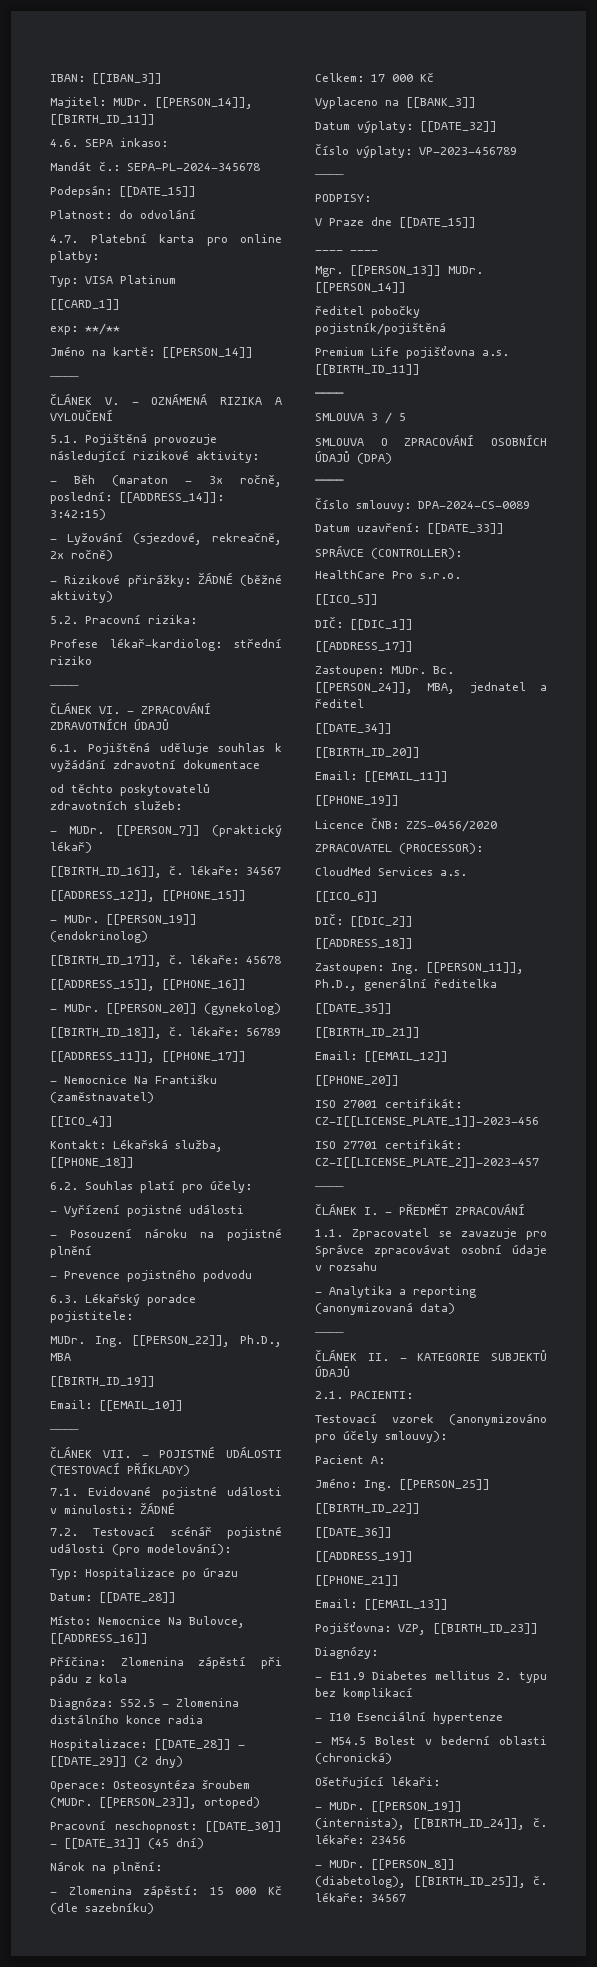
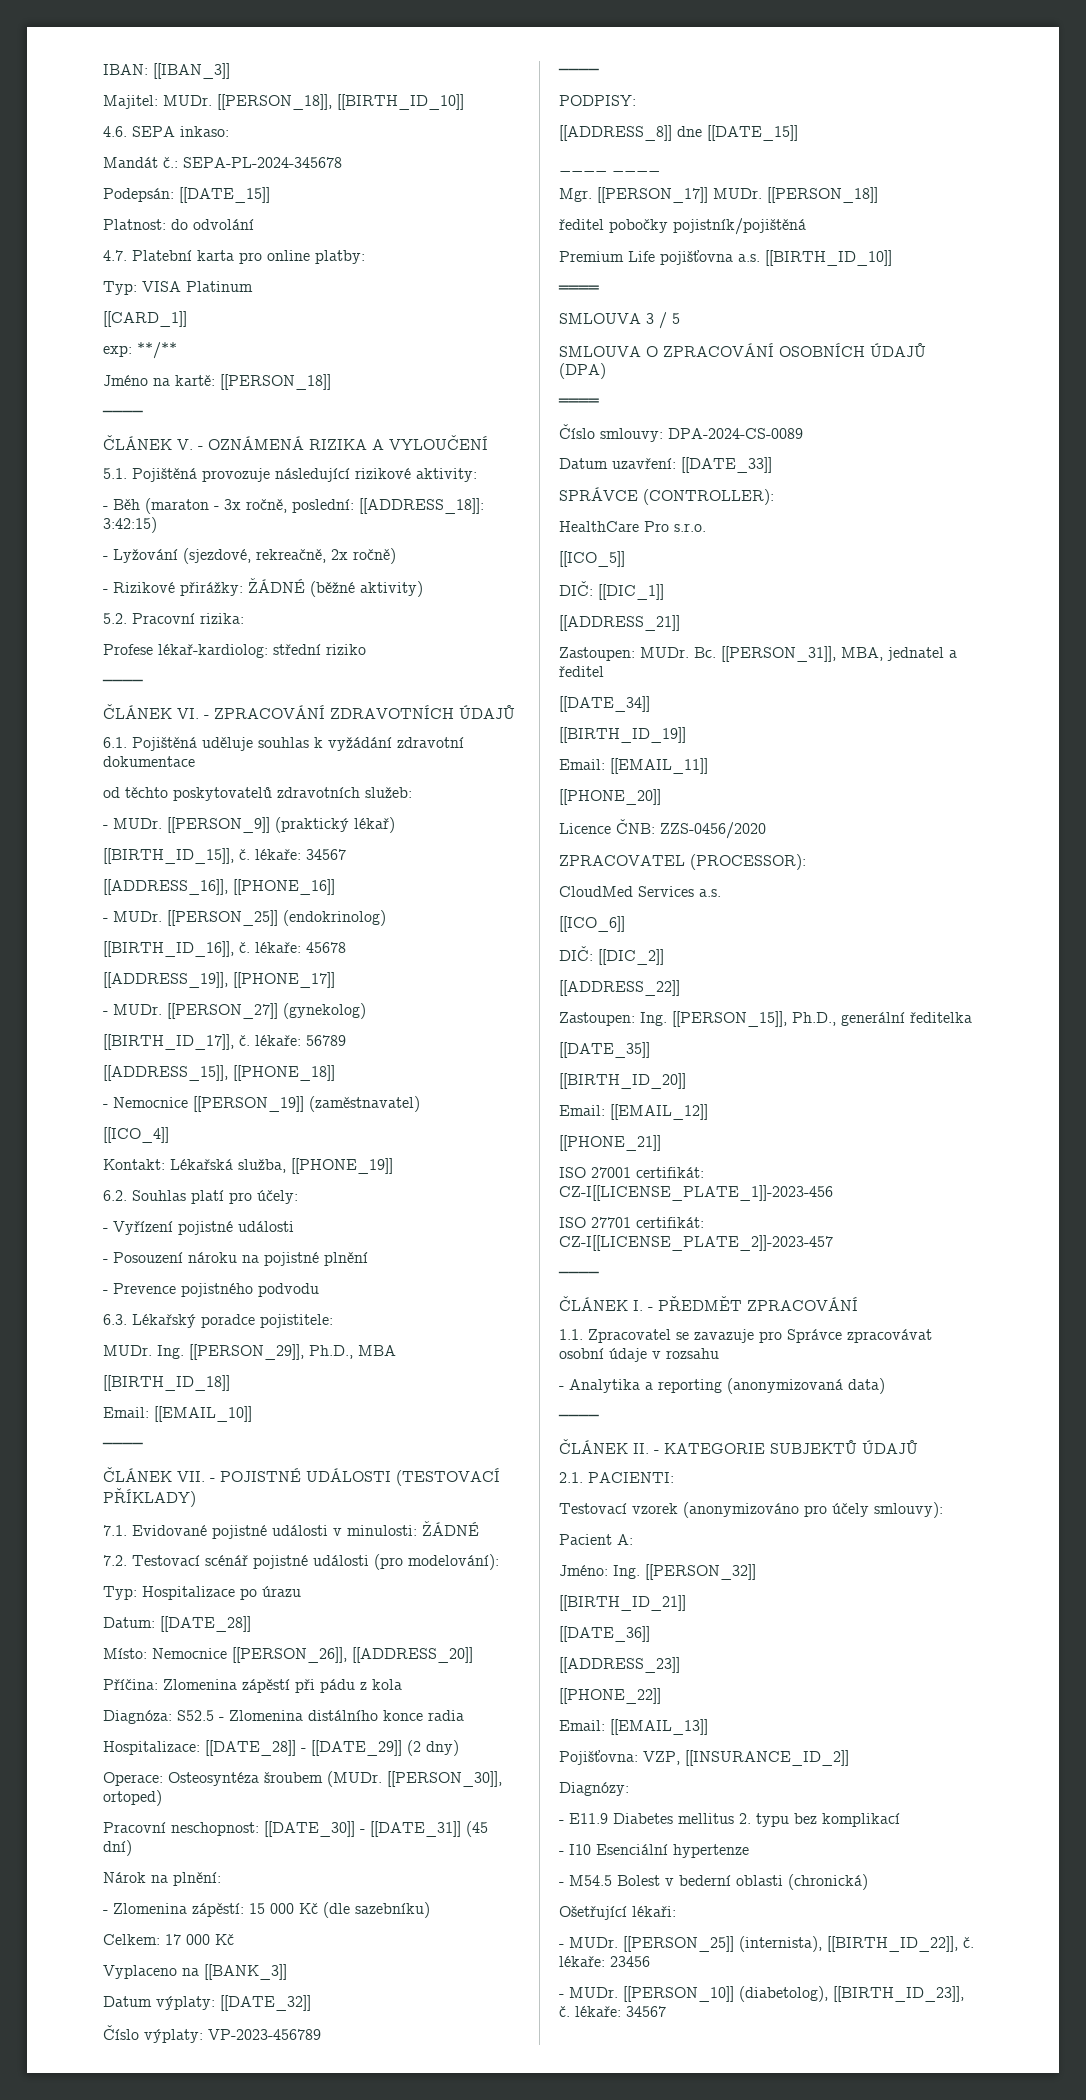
[155,97,253,109] [50,114,155,125] [[PERSON_14]], [[BIRTH_ID_11]] -> [217,94,464,110] [[PERSON_18]], [[BIRTH_ID_10]]
[162,347,253,358] [[PERSON_14]] -> [220,374,331,390] [[PERSON_18]]
[119,492,224,503] [[ADDRESS_14]]: -> [359,498,484,514] [[ADDRESS_18]]:
[116,825,200,836] [[PERSON_7]] -> [167,817,270,833] [[PERSON_9]]
(92, 847) none -> [103,848,346,864] [103,879,335,895] [103,910,386,926] // [[BIRTH_ID_15]], č. lékaře: 34567 // [[ADDRESS_16]], [[PHONE_16]] // - MUDr. [[PERSON_25]] (endokrinolog)
[246,867,281,875] [50,890,246,902] [50,914,197,925] [50,931,148,943] 34567 // [[ADDRESS_12]], [[PHONE_15]] // - MUDr. [[PERSON_19]] (endokrinolog) -> [306,942,346,953] [103,972,335,988] [103,1003,366,1019] 45678 // [[ADDRESS_19]], [[PHONE_17]] // - MUDr. [[PERSON_27]] (gynekolog)
[246,956,281,964] 45678 -> [306,1035,346,1046] 56789
[162,979,246,990] [50,1003,281,1015] [50,1026,281,1039] [50,1051,246,1063] [[PHONE_16]] // - MUDr. [[PERSON_20]] (gynekolog) // [[BIRTH_ID_18]], č. lékaře: 56789 // [[ADDRESS_11]], [[PHONE_17]] -> [233,1065,335,1081] [[PHONE_18]]
[134,1074,217,1084] Na Františku -> [193,1096,304,1112] [[PERSON_19]]
[50,1157,134,1168] [[PHONE_18]] -> [291,1158,393,1174] [[PHONE_19]]
[132,1335,231,1347] [[PERSON_22]], -> [189,1344,304,1360] [[PERSON_29]],
[50,1376,155,1387] [[BIRTH_ID_19]] -> [103,1375,230,1391] [[BIRTH_ID_18]]
[168,1616,245,1628] [50,1633,148,1644] Na Bulovce, [[ADDRESS_16]] -> [232,1647,473,1663] [[PERSON_26]], [[ADDRESS_20]]
[99,1797,197,1809] [[PERSON_23]], -> [387,1771,502,1787] [[PERSON_30]],
[315,218,364,226] V Praze -> [559,125,672,141] [[ADDRESS_8]]
[350,265,483,276] [315,282,406,293] [[PERSON_13]] MUDr. [[PERSON_14]] -> [597,187,878,203] [[PERSON_17]] MUDr. [[PERSON_18]]
[315,364,420,375] [[BIRTH_ID_11]] -> [765,250,892,266] [[BIRTH_ID_10]]
[315,641,413,652] [[ADDRESS_17]] -> [559,615,680,631] [[ADDRESS_21]]
[315,682,413,694] [[PERSON_24]], -> [721,646,836,662] [[PERSON_31]],
[315,747,420,758] [[BIRTH_ID_20]] -> [559,727,686,743] [[BIRTH_ID_19]]
[315,795,399,806] [[PHONE_19]] -> [559,789,661,805] [[PHONE_20]]
[315,938,413,949] [[ADDRESS_18]] -> [559,980,680,996] [[ADDRESS_22]]
[426,962,524,974] [[PERSON_11]], -> [672,1011,787,1027] [[PERSON_15]],
[315,1027,420,1038] [[BIRTH_ID_21]] -> [559,1073,686,1089] [[BIRTH_ID_20]]
[315,1075,399,1086] [[PHONE_20]] -> [559,1135,661,1151] [[PHONE_21]]
[399,1479,490,1490] [315,1503,420,1514] [[PERSON_25]] // [[BIRTH_ID_22]] -> [645,1564,756,1580] [559,1595,686,1611] [[PERSON_32]] // [[BIRTH_ID_21]]
[315,1551,413,1562] [315,1575,399,1586] [[ADDRESS_19]] // [[PHONE_21]] -> [559,1657,680,1673] [559,1688,661,1704] [[ADDRESS_23]] // [[PHONE_22]]
[433,1623,538,1634] [[BIRTH_ID_23]] -> [685,1750,849,1766] [[INSURANCE_ID_2]]
[371,1801,462,1812] [315,1818,525,1830] [[PERSON_19]] (internista), [[BIRTH_ID_24]], -> [623,1936,958,1952] [[PERSON_25]] (internista), [[BIRTH_ID_22]],
[371,1859,455,1870] [315,1876,526,1888] [[PERSON_8]] (diabetolog), [[BIRTH_ID_25]], -> [623,1986,964,2002] [[PERSON_10]] (diabetolog), [[BIRTH_ID_23]],

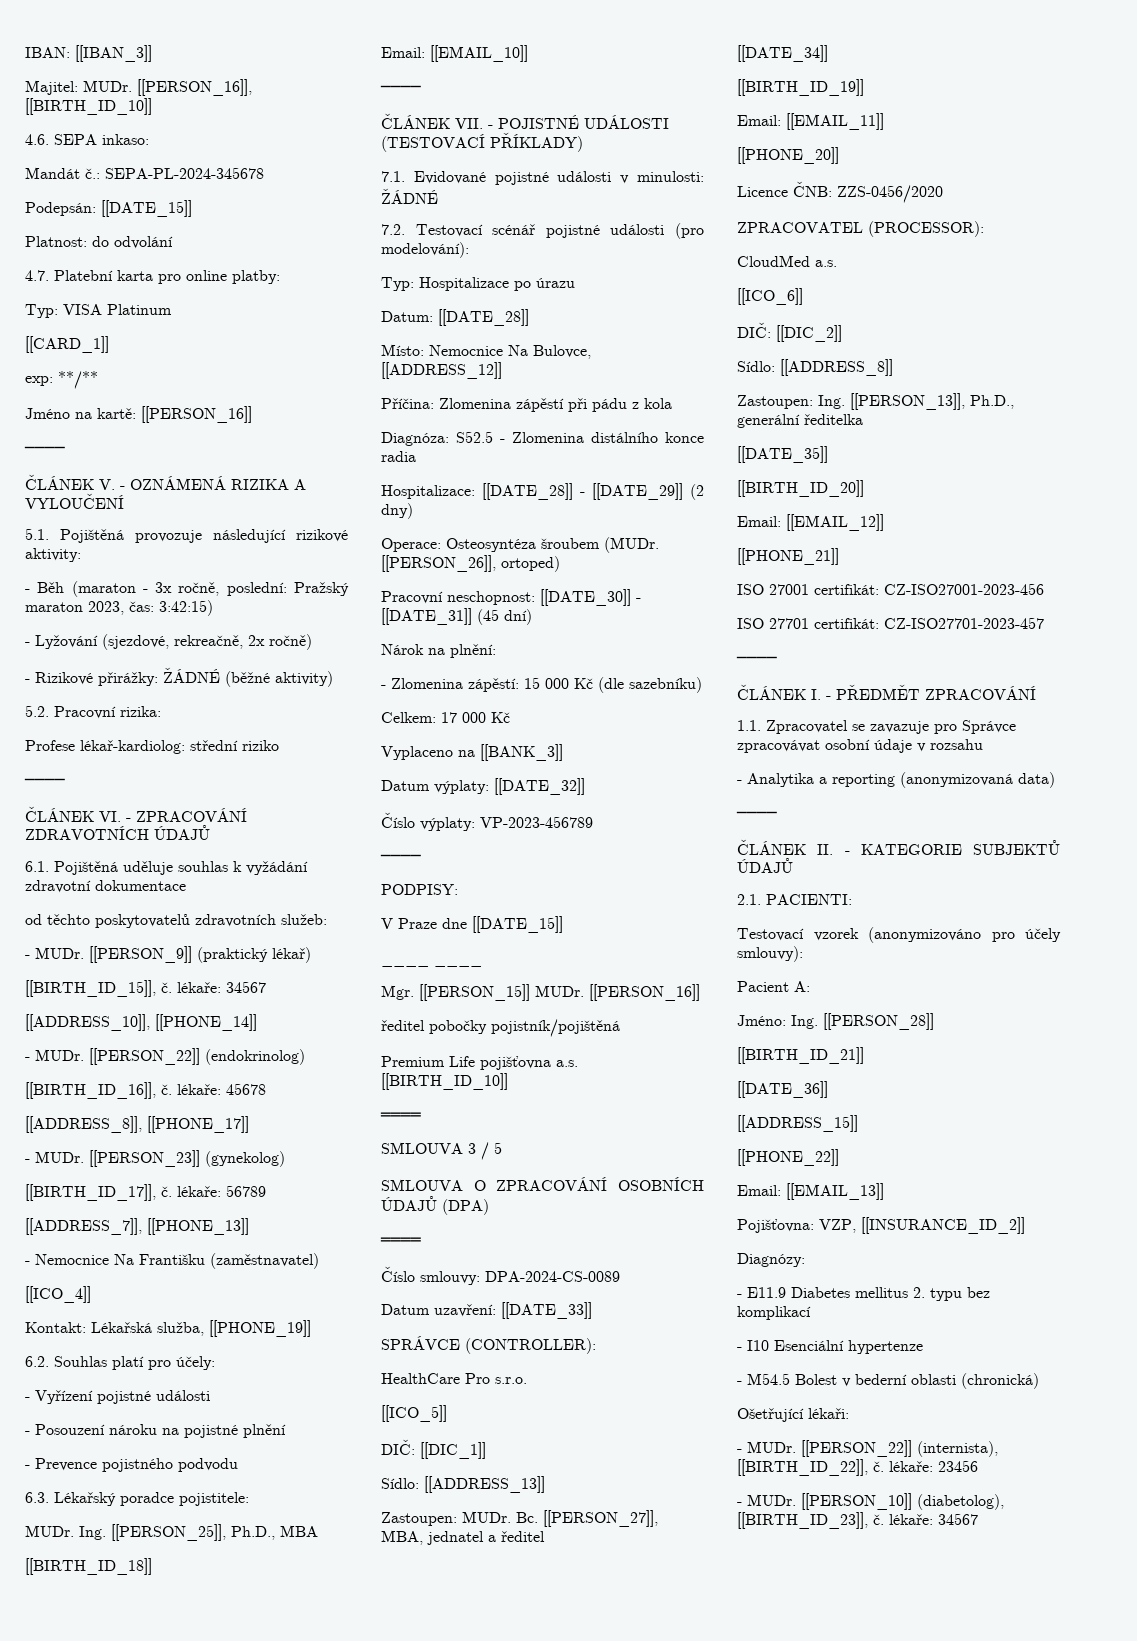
[217,94,332,110] [[PERSON_18]], -> [137,79,252,96] [[PERSON_16]],
[220,374,331,390] [[PERSON_18]] -> [141,406,252,423] [[PERSON_16]]
[359,498,484,514] [[ADDRESS_18]]: -> [293,582,349,596] [25,601,154,615] Pražský maraton 2023, čas:
[103,879,335,895] [103,910,278,926] [[ADDRESS_16]], [[PHONE_16]] // - MUDr. [[PERSON_25]] -> [25,1014,257,1031] [25,1048,200,1065] [[ADDRESS_10]], [[PHONE_14]] // - MUDr. [[PERSON_22]]
[103,972,228,988] [[ADDRESS_19]], -> [25,1116,142,1133] [[ADDRESS_8]],
[167,1003,278,1019] [[PERSON_27]] -> [89,1150,200,1167] [[PERSON_23]]
[103,1065,335,1081] [[ADDRESS_15]], [[PHONE_18]] -> [25,1218,249,1235] [[ADDRESS_7]], [[PHONE_13]]
[193,1096,304,1112] [[PERSON_19]] -> [114,1254,205,1265] Na Františku
[189,1344,304,1360] [[PERSON_29]], -> [111,1524,226,1541] [[PERSON_25]],
[232,1647,473,1663] [[PERSON_26]], [[ADDRESS_20]] -> [508,345,591,359] [381,362,502,379] Na Bulovce, [[ADDRESS_12]]
[387,1771,502,1787] [[PERSON_30]], -> [381,555,496,572] [[PERSON_26]],
[559,125,672,141] [[ADDRESS_8]] -> [381,918,437,929] V Praze
[597,187,878,203] [[PERSON_17]] MUDr. [[PERSON_18]] -> [419,984,700,1001] [[PERSON_15]] MUDr. [[PERSON_16]]
[559,615,680,631] [[ADDRESS_21]] -> [381,1476,545,1493] Sídlo: [[ADDRESS_13]]
[721,646,836,662] [[PERSON_31]], -> [543,1510,658,1527] [[PERSON_27]],
[638,886,694,897] Services -> (810, 261) none
[559,980,680,996] [[ADDRESS_22]] -> [737,359,893,376] Sídlo: [[ADDRESS_8]]
[672,1011,787,1027] [[PERSON_15]], -> [850,393,965,410] [[PERSON_13]],
[559,1185,833,1201] CZ-I[[LICENSE_PLATE_1]]-2023-456 -> [884,583,1044,595] CZ-ISO27001-2023-456
[559,1235,833,1251] CZ-I[[LICENSE_PLATE_2]]-2023-457 -> [884,617,1044,629] CZ-ISO27701-2023-457
[645,1564,756,1580] [[PERSON_32]] -> [823,1013,934,1030] [[PERSON_28]]
[559,1657,680,1673] [[ADDRESS_23]] -> [737,1115,858,1132] [[ADDRESS_15]]
[623,1936,734,1952] [[PERSON_25]] -> [801,1440,912,1457] [[PERSON_22]]

